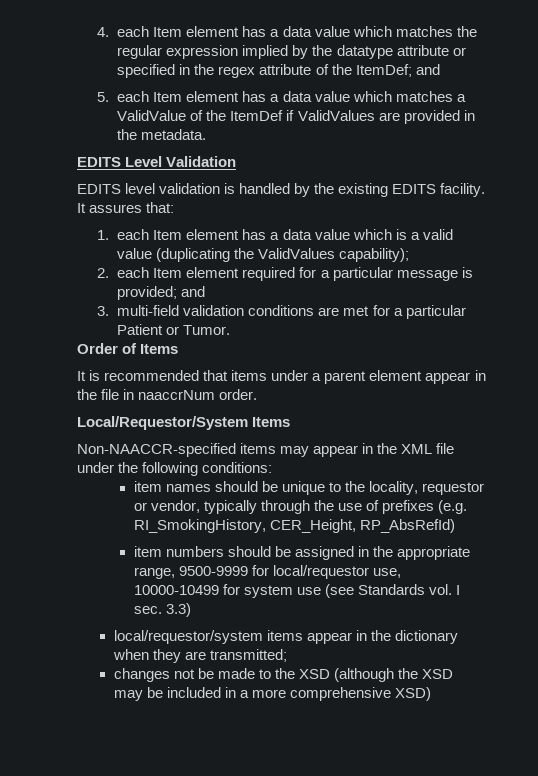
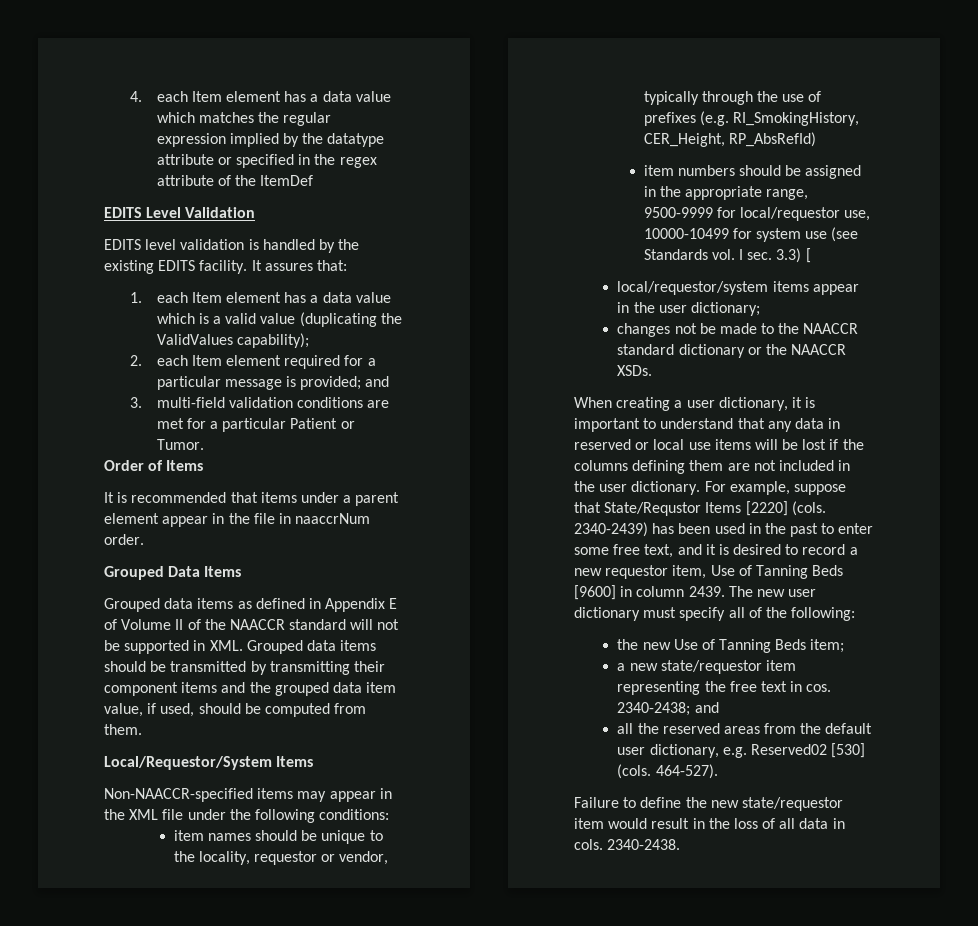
[355,64,440,77] [97,91,466,102] [117,110,475,124] [117,129,207,140] ItemDef; and // 5. each Item element has a data value which matches a ValidValue of the ItemDef if ValidValues are provided in the metadata. -> [260,175,314,186] ItemDef
(258, 394) none -> [104,566,242,580] [104,598,398,612] [104,619,400,630] [104,640,377,654] [104,661,385,675] [104,682,397,696] [104,703,367,717] [104,724,142,735] // Grouped Data Items // Grouped data items as defined in Appendix E of Volume II of the NAACCR standard will not be supported in XML. Grouped data items should be transmitted by transmitting their component items and the grouped data item value, if used, should be computed from them.
(191, 610) none -> [805,248,811,263] [
[394,630,458,644] [112,649,287,663] dictionary when they are transmitted; -> [658,302,760,316] user dictionary;
[298,668,454,682] [113,687,431,701] XSD (although the XSD may be included in a more comprehensive XSD) -> [803,323,859,334] [617,344,847,358] [617,365,653,376] [574,397,816,411] [574,418,841,432] [574,439,864,450] [574,460,851,474] [574,481,846,495] [574,501,826,516] [574,522,874,537] [574,544,858,558] [574,565,844,579] [574,585,817,600] [574,607,856,621] [617,639,845,653] [617,660,796,674] [617,681,832,695] [617,702,719,716] [617,723,873,734] [617,743,866,758] [617,764,718,779] [574,797,843,811] [574,818,845,829] [574,839,681,850] NAACCR standard dictionary or the NAACCR XSDs. // When creating a user dictionary, it is important to understand that any data in reserved or local use items will be lost if the columns defining them are not included in the user dictionary. For example, suppose that State/Requstor Items [2220] (cols. 2340-2439) has been used in the past to enter some free text, and it is desired to record a new requestor item, Use of Tanning Beds [9600] in column 2439. The new user dictionary must specify all of the following: // the new Use of Tanning Beds item; // a new state/requestor item representing the free text in cos. 2340-2438; and // all the reserved areas from the default user dictionary, e.g. Reserved02 [530] (cols. 464-527). // Failure to define the new state/requestor item would result in the loss of all data in cols. 2340-2438.

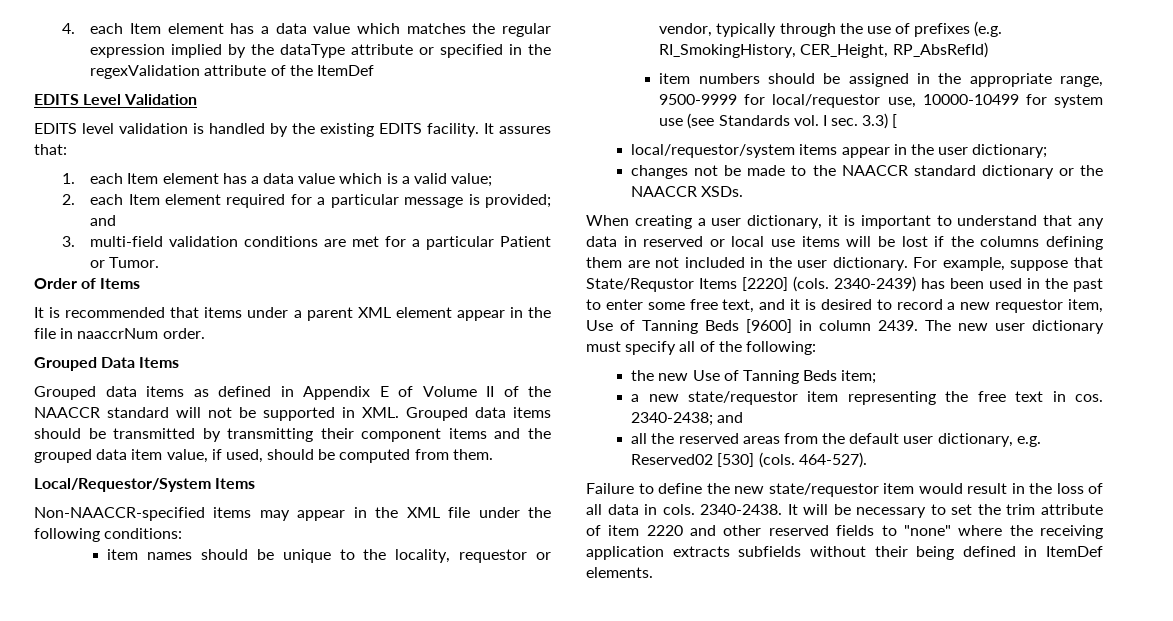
[327,133,385,147] datatype -> [280,44,346,58] dataType
[339,157,377,168] regex -> [90,65,201,79] regexValidation
[260,312,402,327] [156,333,309,348] value (duplicating the ValidValues capability); -> [451,173,493,187] value;
(400, 499) none -> [357,307,391,318] XML
(681, 844) none -> [787,504,1103,518] [586,525,1103,539] [586,546,1103,560] [586,567,653,578] It will be necessary to set the trim attribute of item 2220 and other reserved fields to "none" where the receiving application extracts subfields without their being defined in ItemDef elements.

